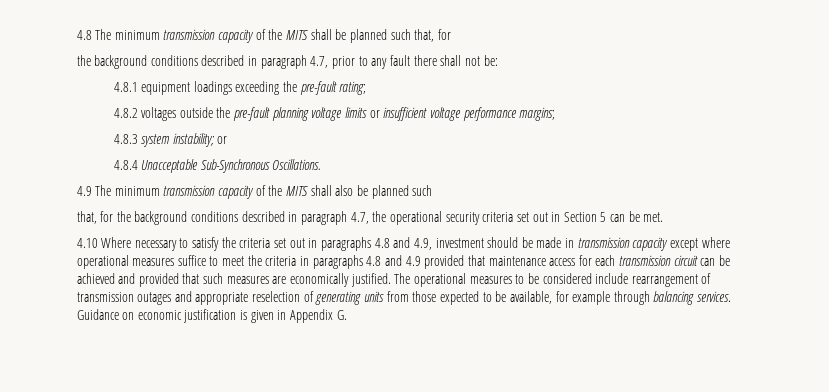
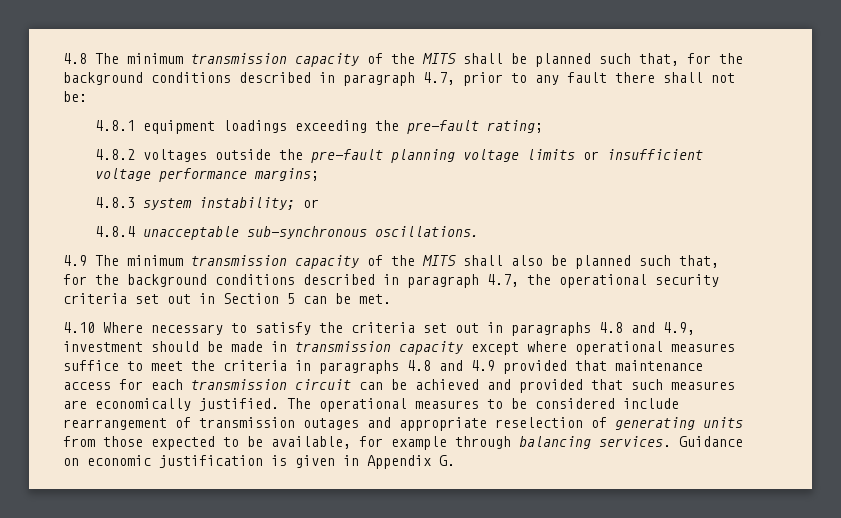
(451, 34) // -> (712, 58) none
[141,159,322,173] Unacceptable Sub-Synchronous Oscillations. -> [143,226,480,240] unacceptable sub-synchronous oscillations.
(433, 190) // -> (672, 260) none

